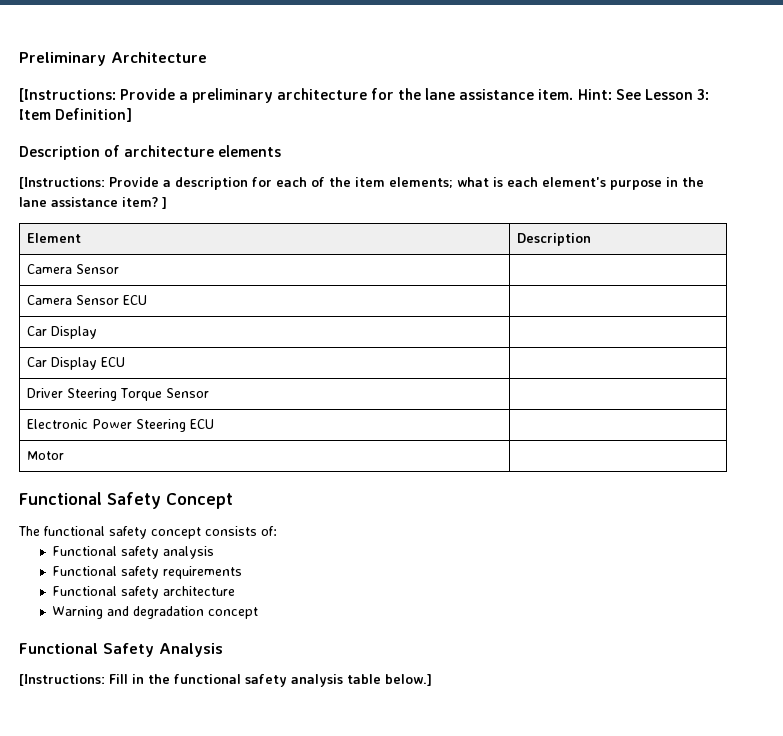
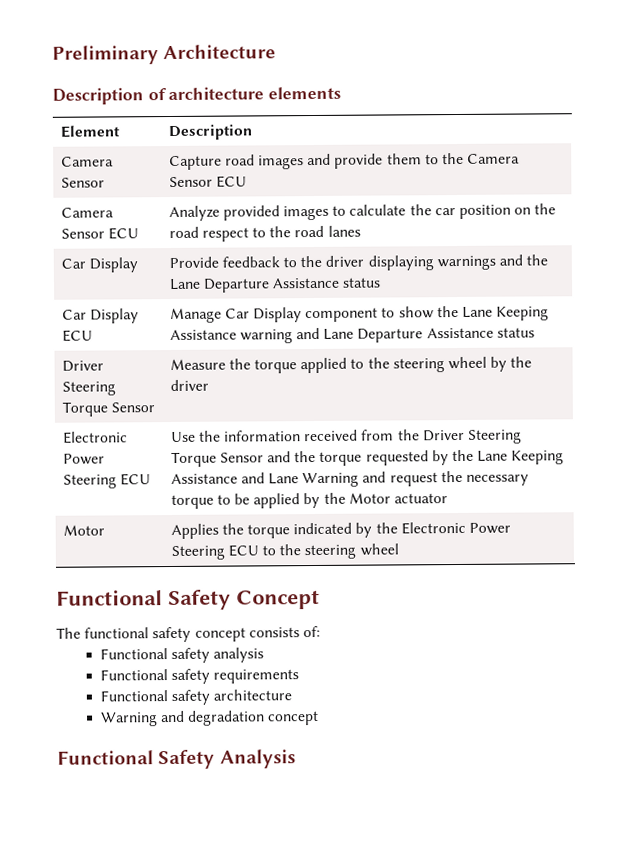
[19,88,709,103] [19,108,133,122] [19,145,282,160] [19,177,704,190] [19,197,167,209] [27,233,82,243] [517,233,592,246] [27,264,120,274] [27,295,148,305] [27,326,98,339] [27,357,126,370] [27,388,210,401] [27,419,215,432] [27,451,65,460] [Instructions: Provide a preliminary architecture for the lane assistance item. Hint: See Lesson 3: Item Definition] // Description of architecture elements // [Instructions: Provide a description for each of the item elements; what is each element's purpose in the lane assistance item? ] // Element | Description // Camera Sensor | // Camera Sensor ECU | // Car Display | // Car Display ECU | // Driver Steering Torque Sensor | // Electronic Power Steering ECU | // Motor | -> [52,86,342,105] [59,125,120,138] [167,124,253,141] [60,156,114,167] [60,177,105,188] [168,152,521,171] [168,175,247,188] [60,207,114,218] [60,227,139,240] [168,203,557,222] [168,225,361,242] [60,257,138,273] [168,254,549,271] [168,277,382,293] [61,308,139,324] [61,329,93,342] [169,305,550,324] [169,327,535,344] [61,360,104,372] [61,381,116,396] [61,401,155,417] [169,356,533,374] [169,379,209,392] [62,431,128,444] [62,453,105,465] [62,473,151,489] [170,429,522,444] [170,449,565,468] [170,470,529,488] [170,492,448,510] [62,524,105,536] [170,521,511,540] [170,543,399,561] Description of architecture elements // Element | Description // Camera Sensor | Capture road images and provide them to the Camera Sensor ECU // Camera Sensor ECU | Analyze provided images to calculate the car position on the road respect to the road lanes // Car Display | Provide feedback to the driver displaying warnings and the Lane Departure Assistance status // Car Display ECU | Manage Car Display component to show the Lane Keeping Assistance warning and Lane Departure Assistance status // Driver Steering Torque Sensor | Measure the torque applied to the steering wheel by the driver // Electronic Power Steering ECU | Use the information received from the Driver Steering Torque Sensor and the torque requested by the Lane Keeping Assistance and Lane Warning and request the necessary torque to be applied by the Motor actuator // Motor | Applies the torque indicated by the Electronic Power Steering ECU to the steering wheel
[19,674,432,687] // [Instructions: Fill in the functional safety analysis table below.] -> (296, 759) none

